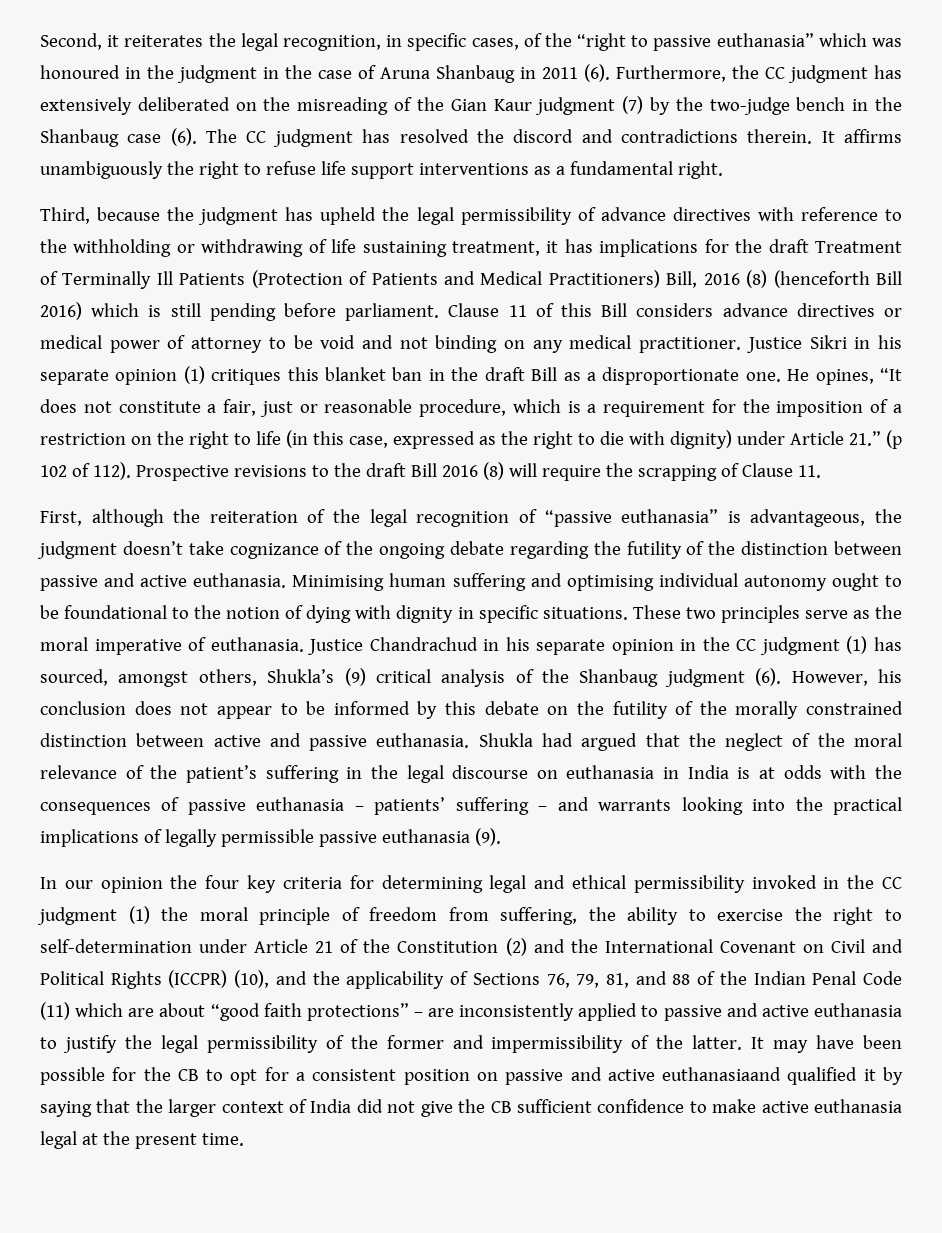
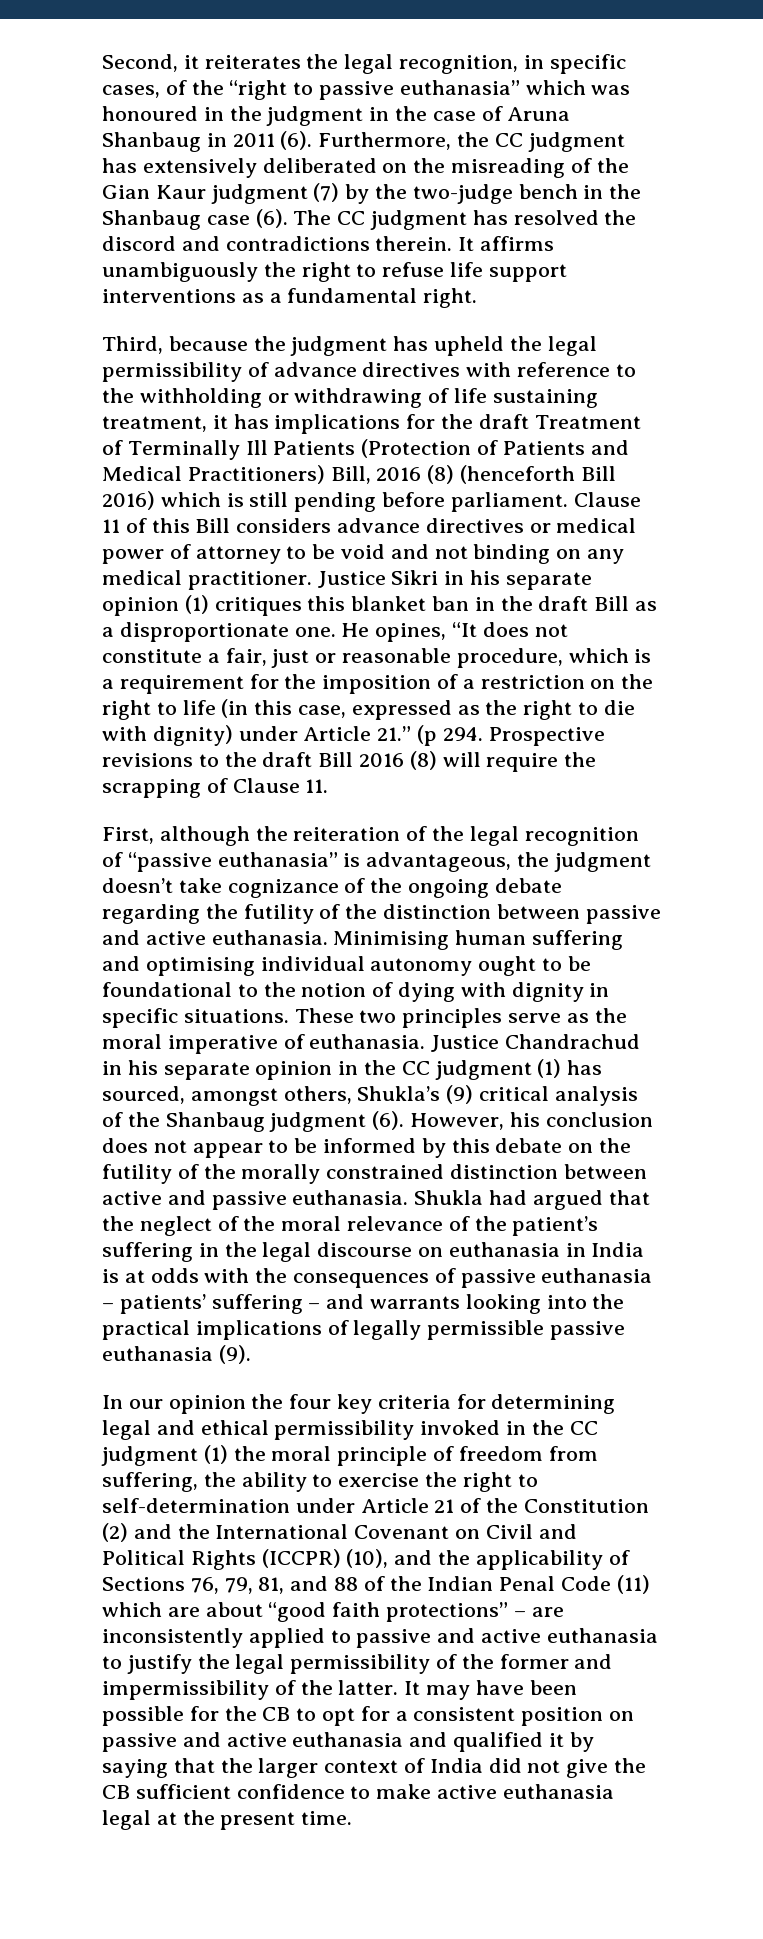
[40,462,131,480] 102 of 112). -> [442,727,483,741] 294.
[662,1067,782,1081] euthanasiaand -> [292,1732,448,1747] euthanasia and

